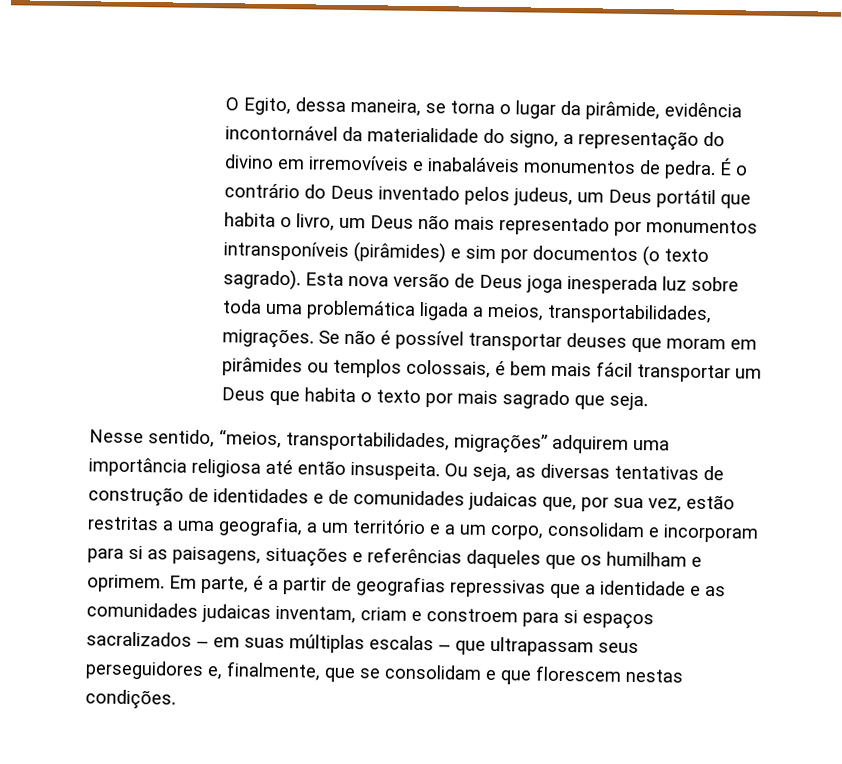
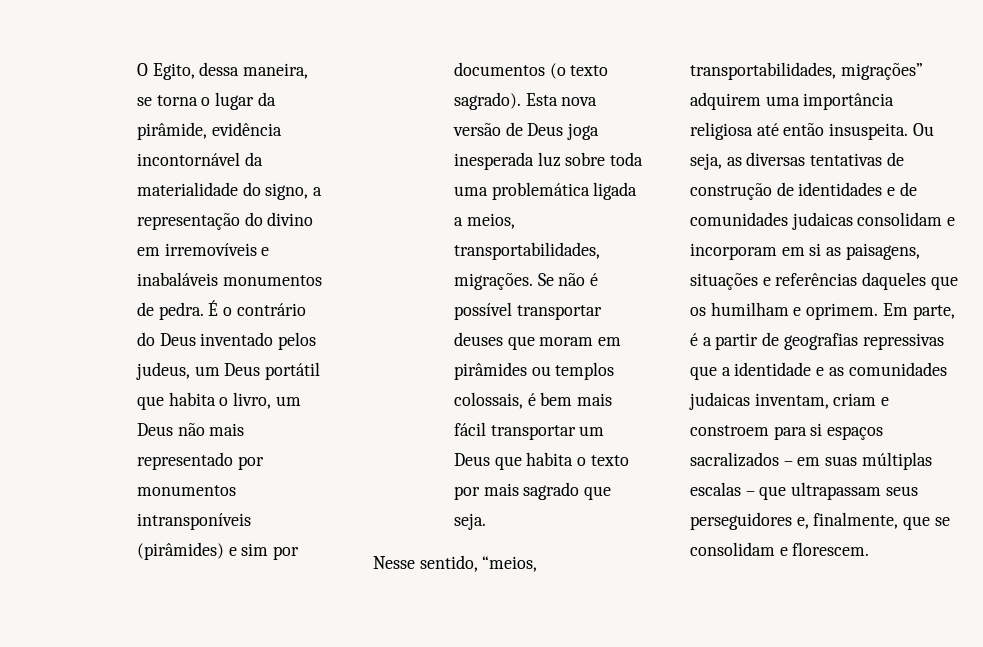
[542,494,735,512] [87,516,544,540] que, por sua vez, estão restritas a uma geografia, a um território e a um corpo, -> (853, 221) none
[87,548,124,563] para -> [781,247,805,256] em
[500,665,684,685] [85,689,176,710] que florescem nestas condições. -> [792,542,870,556] florescem.

